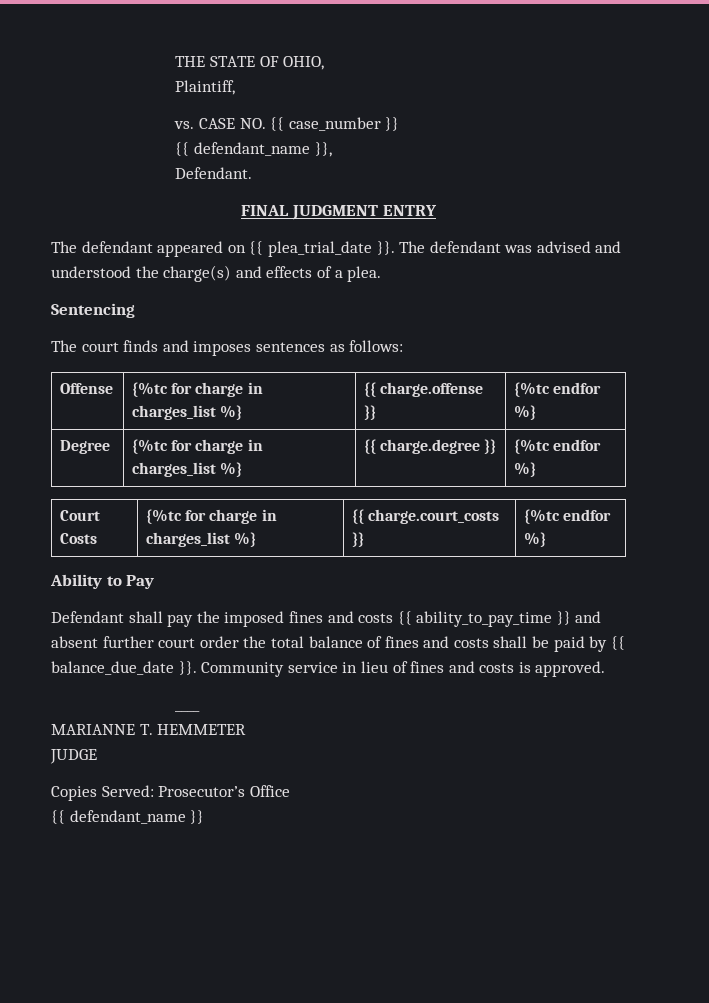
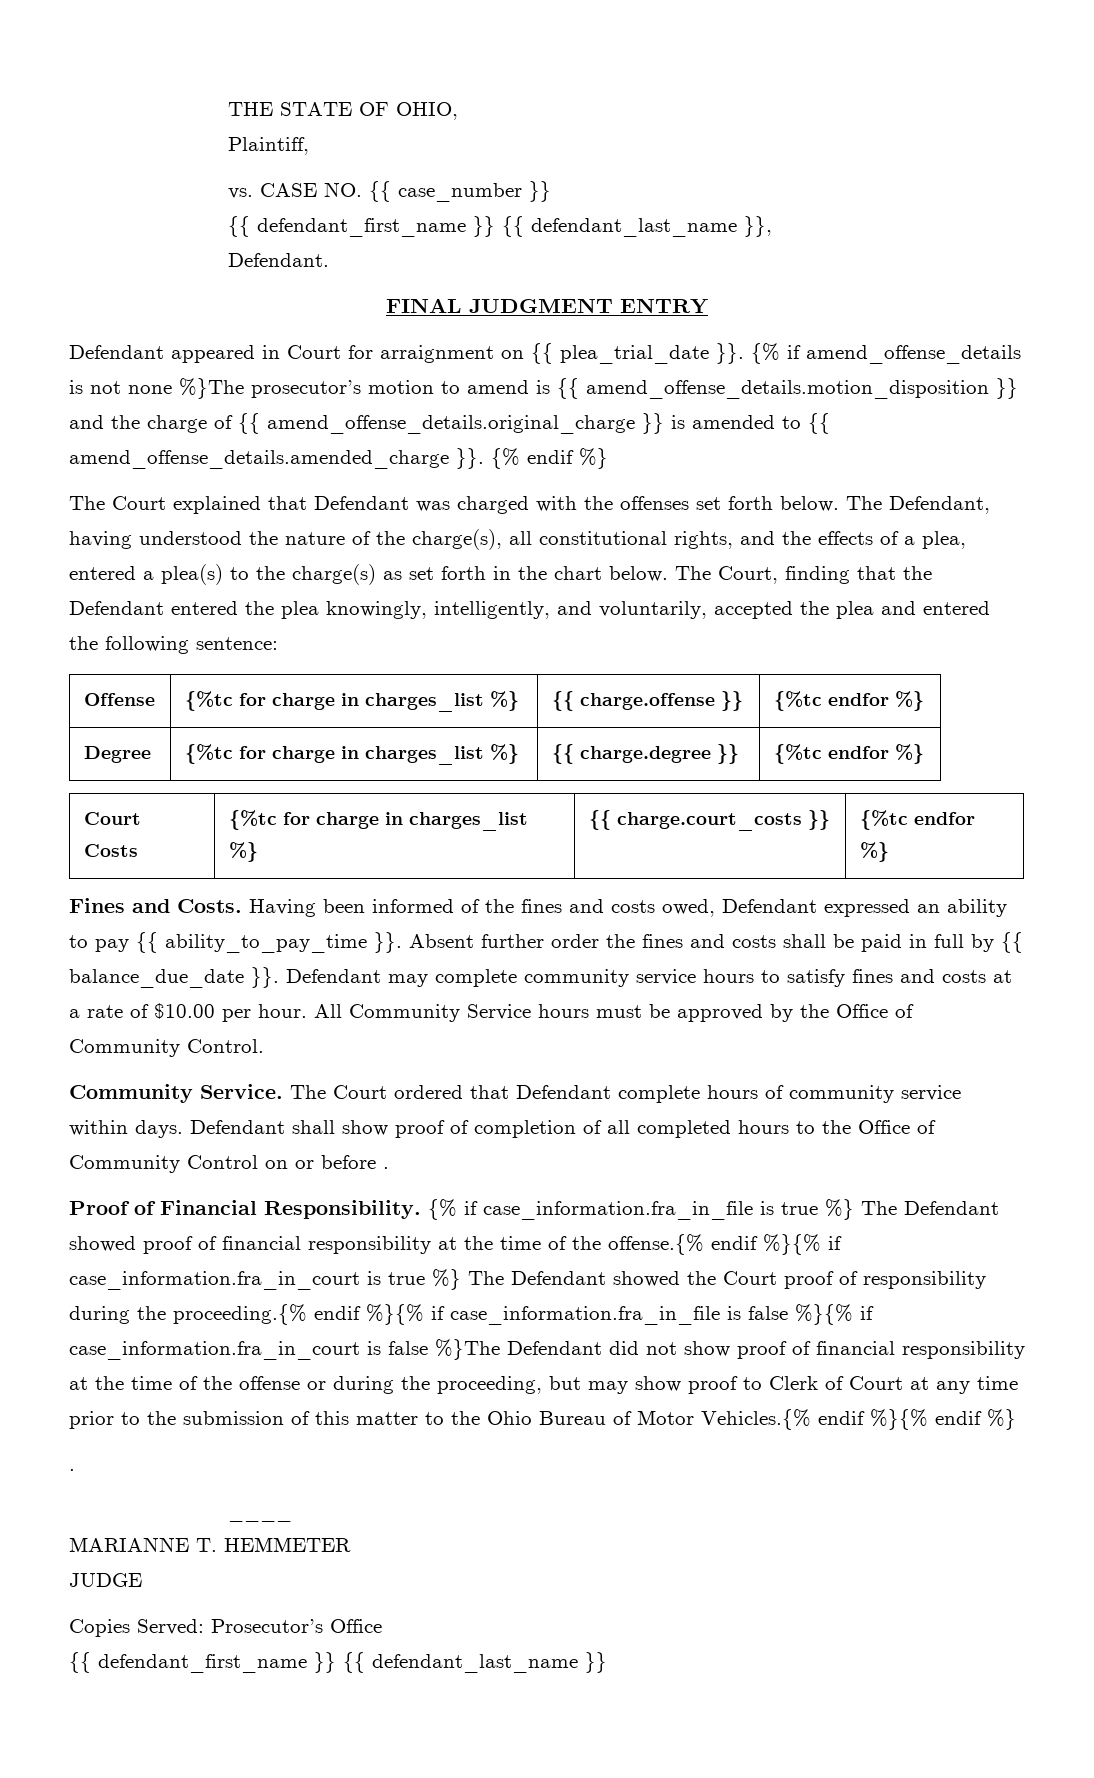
[194,142,311,156] defendant_name -> [257,216,738,237] defendant_first_name }} {{ defendant_last_name
[51,241,622,257] [51,265,382,282] [51,303,135,318] [51,340,404,356] The defendant appeared on {{ plea_trial_date }}. The defendant was advised and understood the charge(s) and effects of a plea. // Sentencing // The court finds and imposes sentences as follows: -> [69,343,1021,364] [69,378,1018,399] [69,413,830,434] [69,448,608,469] [69,496,990,514] [69,529,966,550] [69,564,932,585] [69,601,990,619] [69,636,278,654] Defendant appeared in Court for arraignment on {{ plea_trial_date }}. {% if amend_offense_details is not none %}The prosecutor’s motion to amend is {{ amend_offense_details.motion_disposition }} and the charge of {{ amend_offense_details.original_charge }} is amended to {{ amend_offense_details.amended_charge }}. {% endif %} // The Court explained that Defendant was charged with the offenses set forth below. The Defendant, having understood the nature of the charge(s), all constitutional rights, and the effects of a plea, entered a plea(s) to the charge(s) as set forth in the chart below. The Court, finding that the Defendant entered the plea knowingly, intelligently, and voluntarily, accepted the plea and entered the following sentence:
[50,574,155,589] [51,611,602,627] [51,636,383,648] Ability to Pay // Defendant shall pay the imposed fines and costs {{ ability_to_pay_time }} and absent further court order the total balance of -> [69,898,1007,917] [69,932,635,953] Fines and Costs. Having been informed of the fines and costs owed, Defendant expressed an ability to pay {{ ability_to_pay_time }}. Absent further order the
(585, 644) none -> [909,934,964,948] in full
[201,661,606,677] Community service in lieu of fines and costs is approved. -> [286,969,1012,987] [69,1003,914,1022] [69,1039,264,1057] [69,1084,961,1103] [69,1120,936,1138] [69,1155,389,1173] [69,1199,999,1220] [69,1234,842,1255] [69,1269,986,1290] [69,1304,874,1325] [69,1339,1025,1360] [69,1376,1018,1394] [69,1409,1016,1430] [69,1469,75,1471] Defendant may complete community service hours to satisfy fines and costs at a rate of $10.00 per hour. All Community Service hours must be approved by the Office of Community Control. // Community Service. The Court ordered that Defendant complete hours of community service within days. Defendant shall show proof of completion of all completed hours to the Office of Community Control on or before . // Proof of Financial Responsibility. {% if case_information.fra_in_file is true %} The Defendant showed proof of financial responsibility at the time of the offense.{% endif %}{% if case_information.fra_in_court is true %} The Defendant showed the Court proof of responsibility during the proceeding.{% endif %}{% if case_information.fra_in_file is false %}{% if case_information.fra_in_court is false %}The Defendant did not show proof of financial responsibility at the time of the offense or during the proceeding, but may show proof to Clerk of Court at any time prior to the submission of this matter to the Ohio Bureau of Motor Vehicles.{% endif %}{% endif %} // .
[69,810,186,824] defendant_name -> [98,1652,578,1673] defendant_first_name }} {{ defendant_last_name

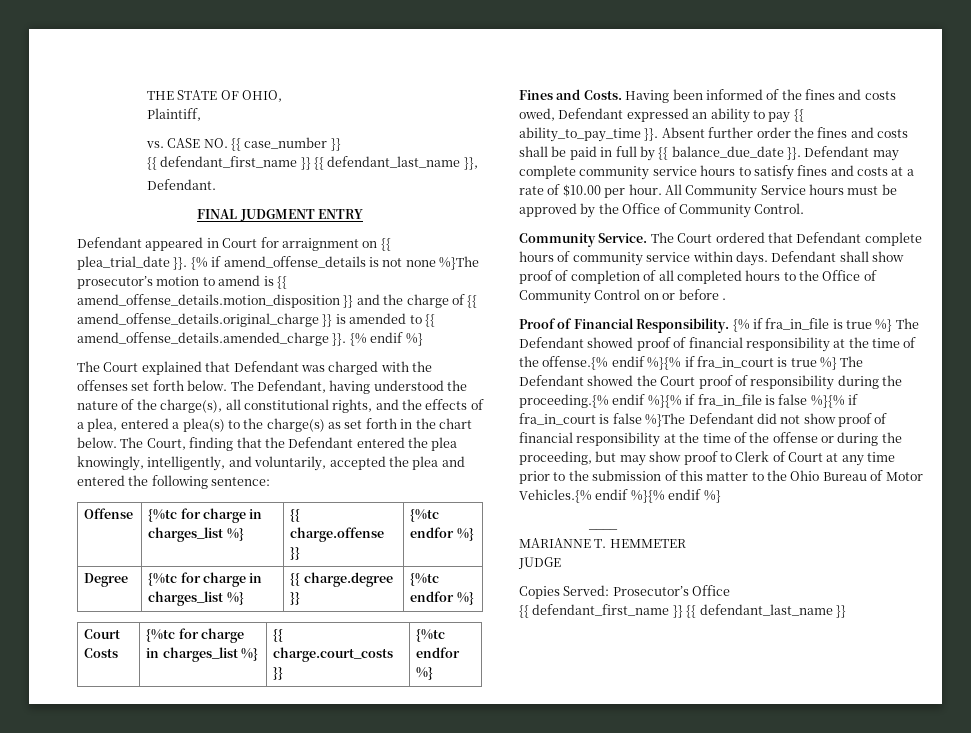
[483,1201,753,1220] case_information.fra_in_file -> [765,318,830,330] fra_in_file
[69,1271,360,1290] case_information.fra_in_court -> [696,356,774,368] fra_in_court
[450,1306,720,1325] case_information.fra_in_file -> [697,394,762,406] fra_in_file
[69,1341,360,1360] case_information.fra_in_court -> [519,413,596,425] fra_in_court
[69,1469,75,1471] // . -> (721, 496) none

